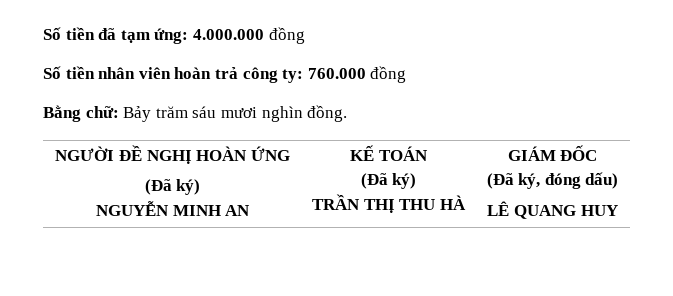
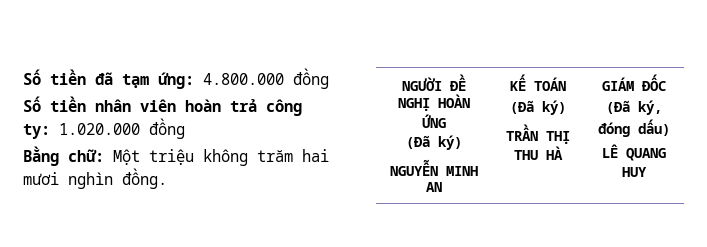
[192,29,264,40] 4.000.000 -> [203,73,284,85] 4.800.000
[307,68,366,79] 760.000 -> [59,123,140,135] 1.020.000
[123,106,217,122] Bảy trăm sáu -> [113,149,329,166] Một triệu không trăm hai

